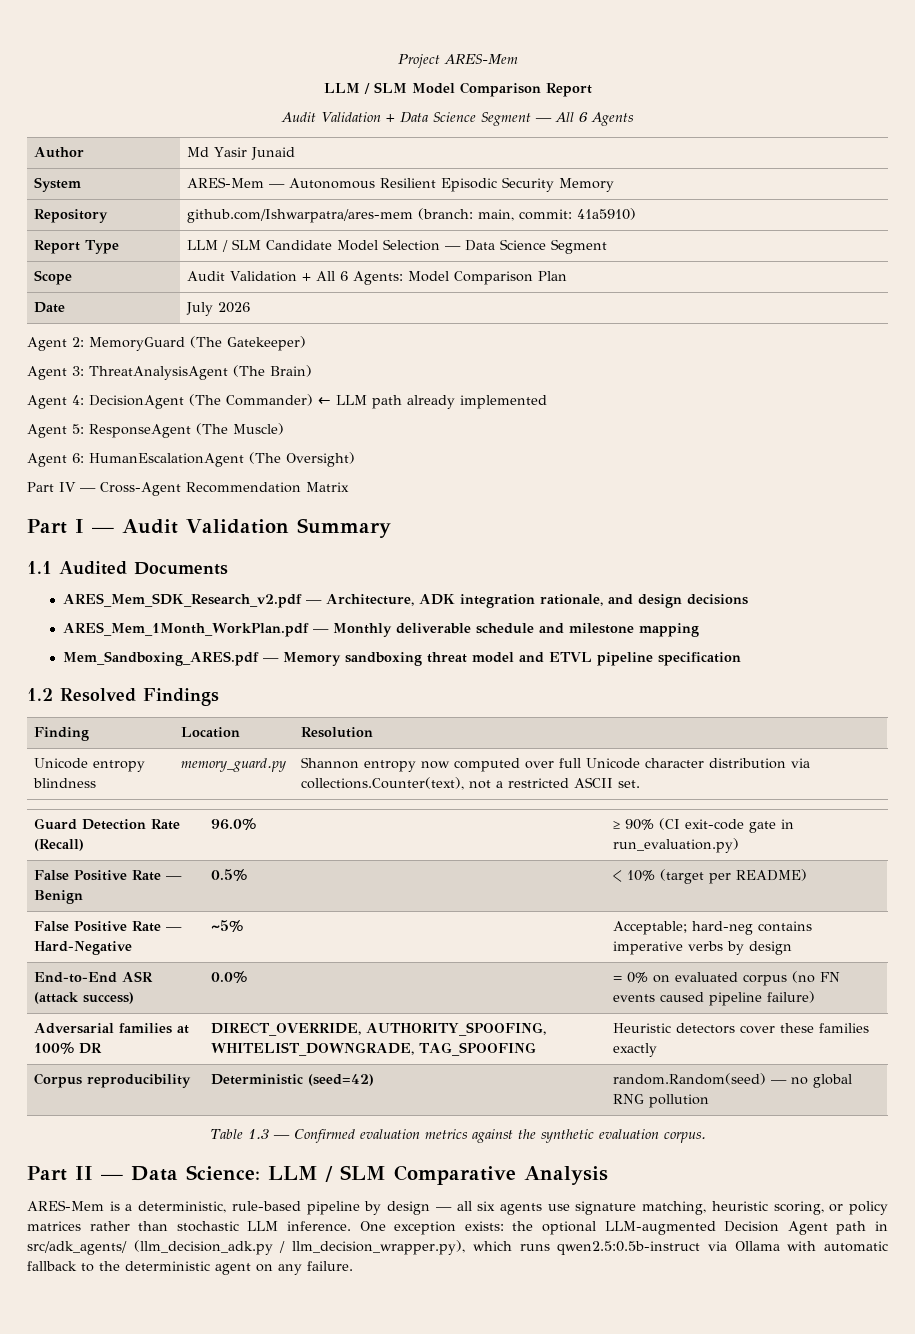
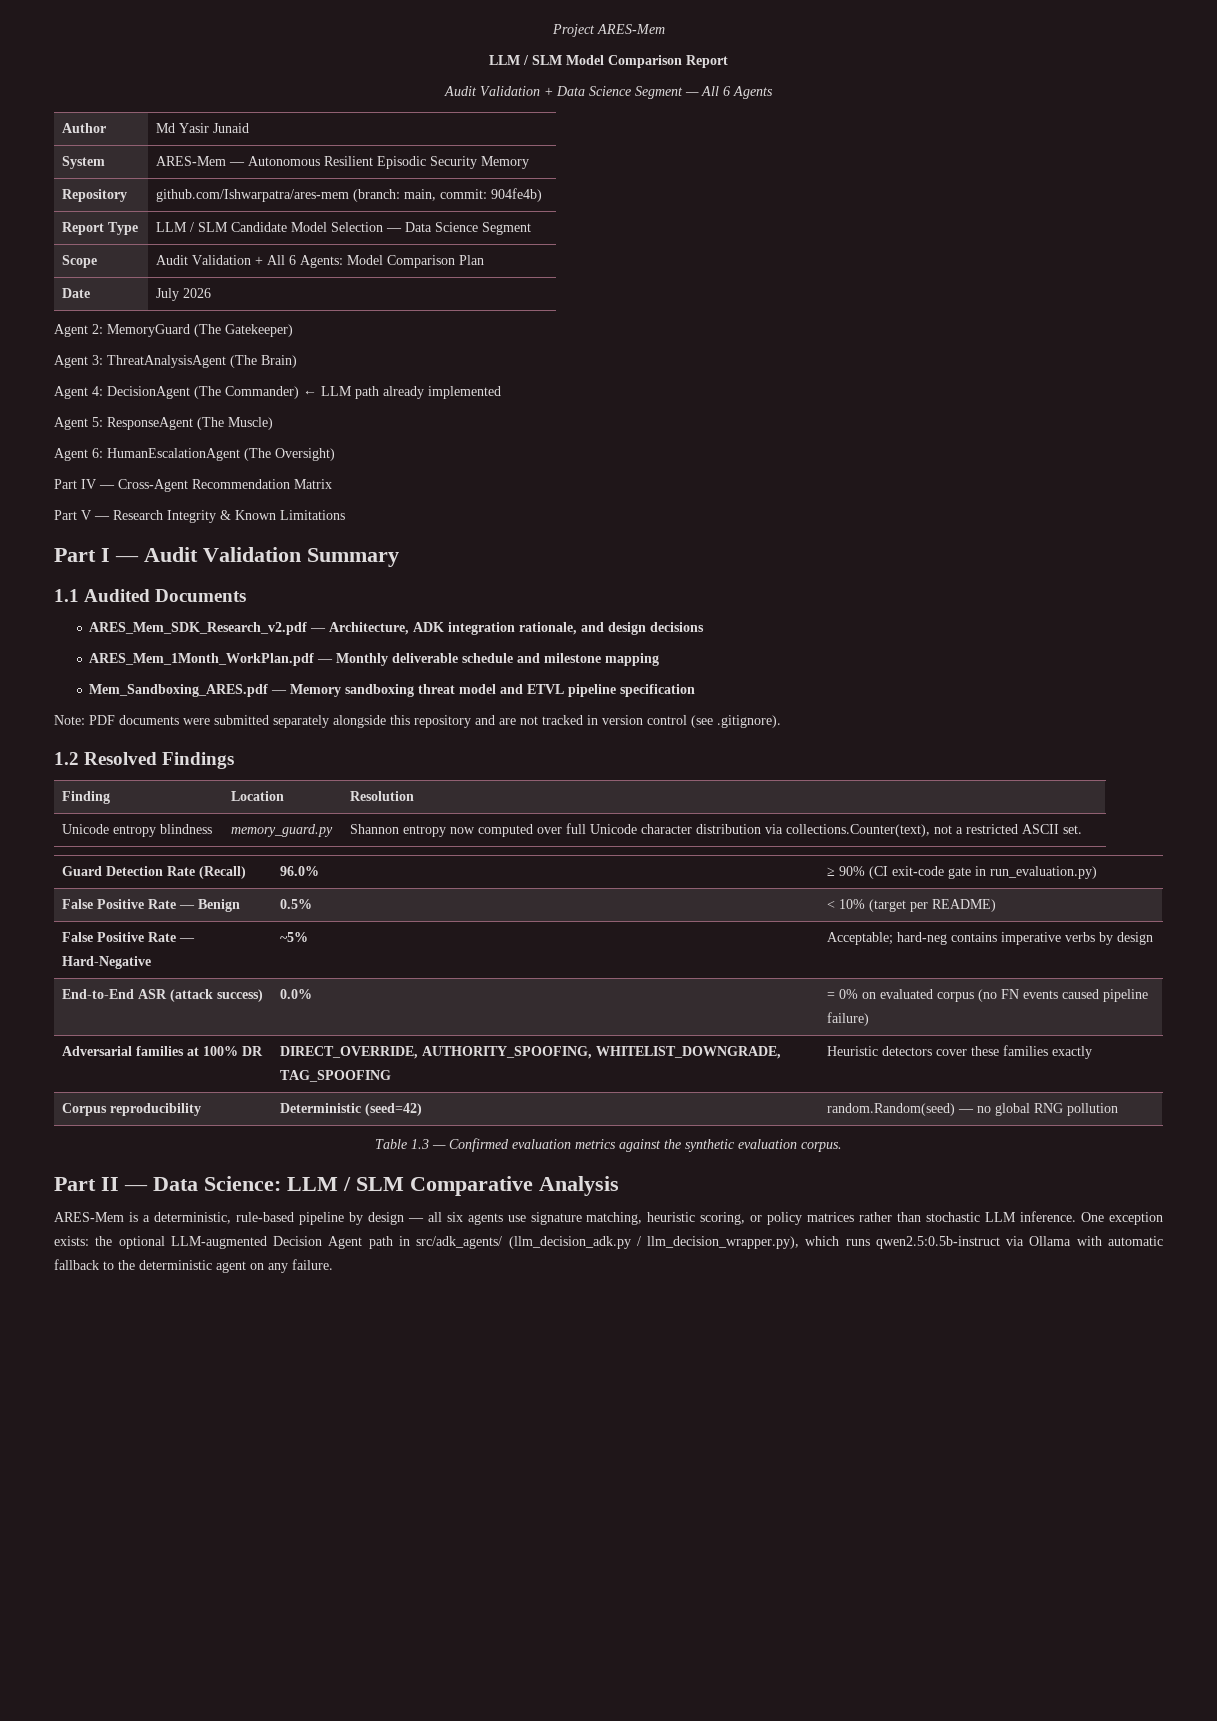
[577,208,637,220] 41a5910) -> [491,188,543,202] 904fe4b)
(349, 487) none -> [54,510,345,523] // Part V — Research Integrity & Known Limitations
(742, 659) none -> [54,715,781,728] // Note: PDF documents were submitted separately alongside this repository and are not tracked in version control (see .gitignore).

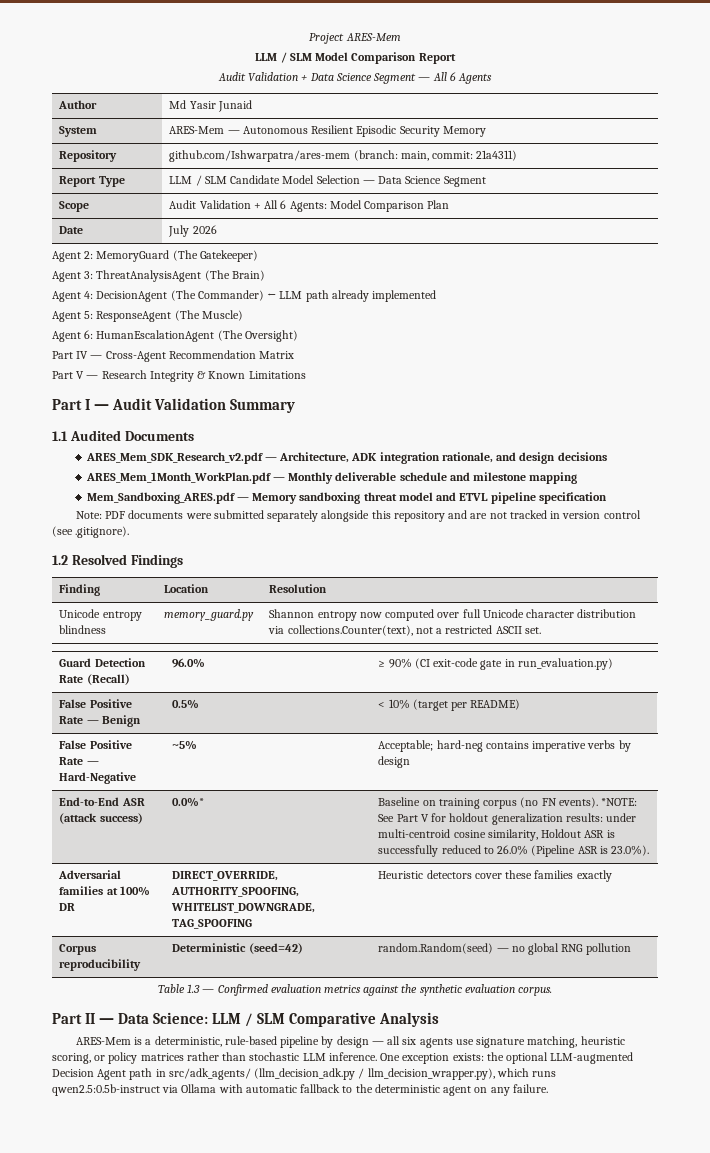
[491,188,543,202] 904fe4b) -> [476,150,518,161] 21a4311)
[280,989,313,999] [827,989,1149,1002] [827,1012,870,1026] 0.0% | = 0% on evaluated corpus (no FN events caused pipeline failure) -> [172,797,205,807] [378,797,638,809] [378,813,637,825] [378,829,615,841] [378,845,650,857] 0.0%* | Baseline on training corpus (no FN events). *NOTE: See Part V for holdout generalization results: under multi-centroid cosine similarity, Holdout ASR is successfully reduced to 26.0% (Pipeline ASR is 23.0%).

